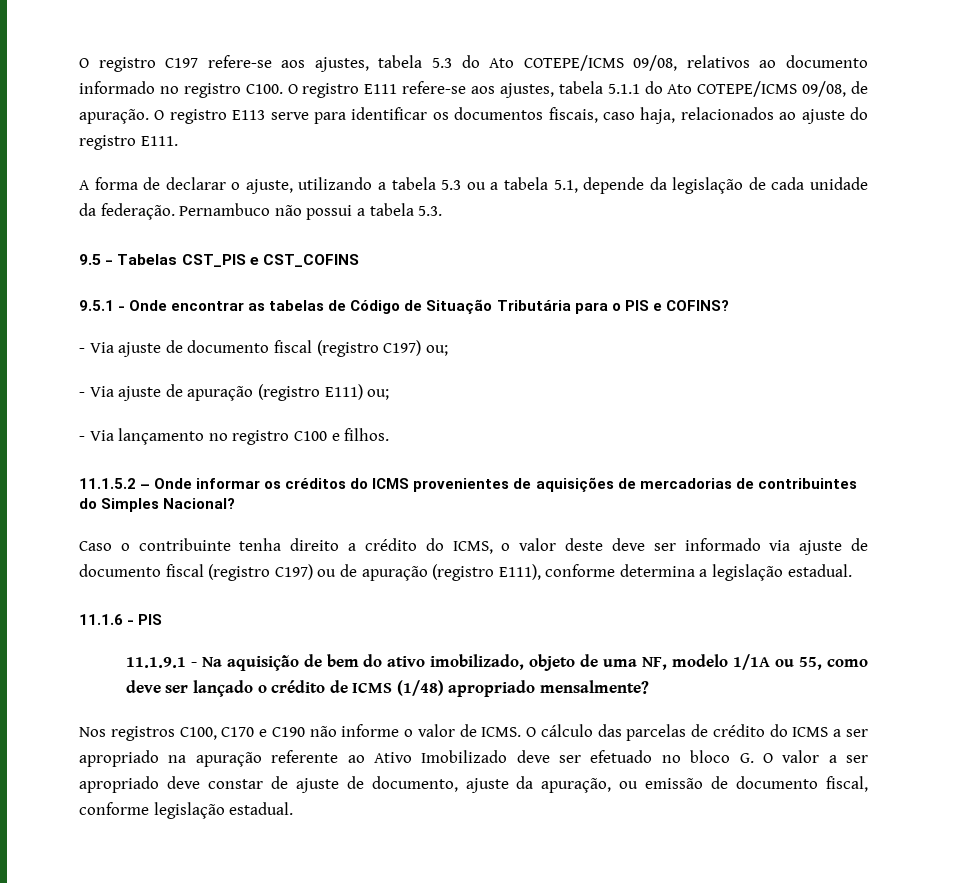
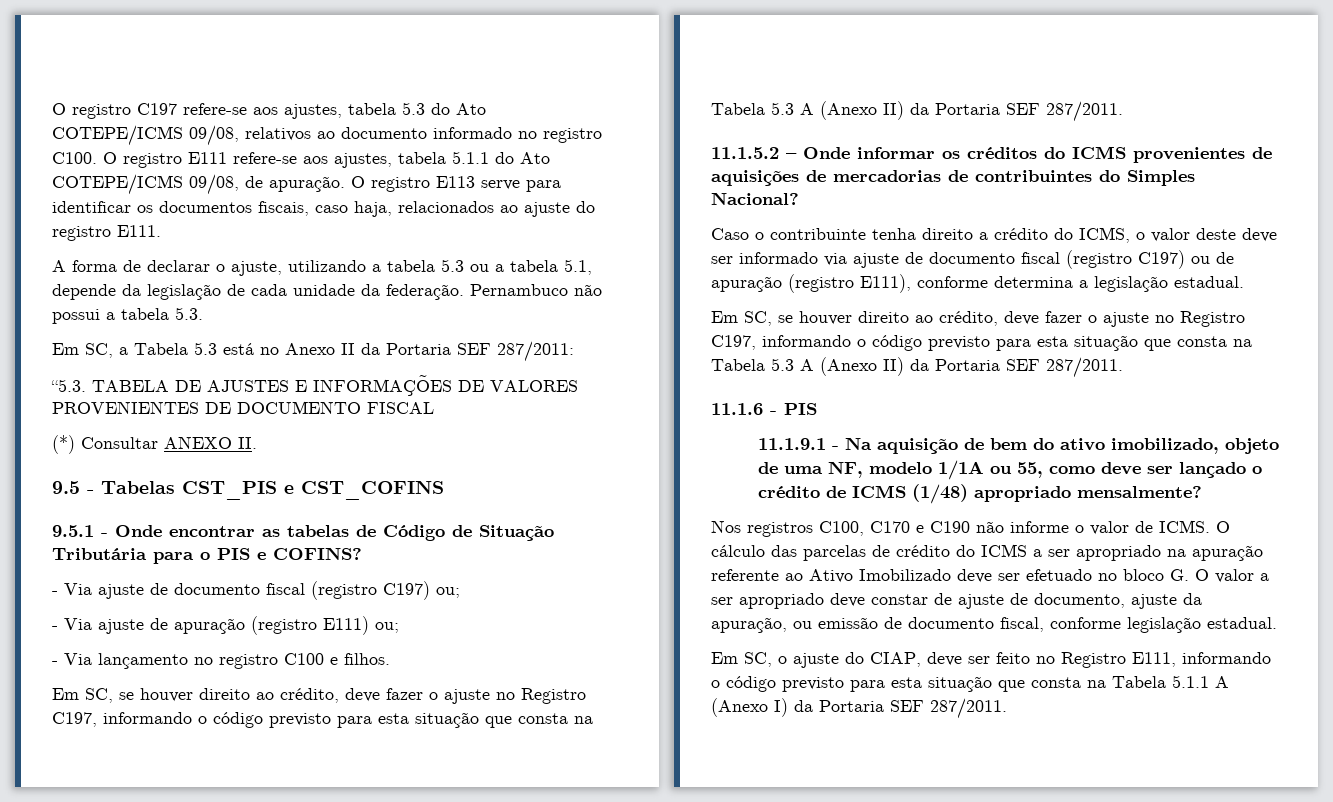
(443, 211) none -> [52,341,574,362] [51,375,578,396] [52,401,434,414] [52,435,257,454] // Em SC, a Tabela 5.3 está no Anexo II da Portaria SEF 287/2011: // “5.3. TABELA DE AJUSTES E INFORMAÇÕES DE VALORES PROVENIENTES DE DOCUMENTO FISCAL // (*) Consultar ANEXO II.
(390, 434) none -> [52,688,586,704] [52,712,593,728] [711,101,1123,122] // Em SC, se houver direito ao crédito, deve fazer o ajuste no Registro C197, informando o código previsto para esta situação que consta na Tabela 5.3 A (Anexo II) da Portaria SEF 287/2011.
(852, 570) none -> [711,311,1245,327] [711,335,1252,351] [711,357,1123,378] // Em SC, se houver direito ao crédito, deve fazer o ajuste no Registro C197, informando o código previsto para esta situação que consta na Tabela 5.3 A (Anexo II) da Portaria SEF 287/2011.
(294, 808) none -> [711,652,1271,668] [711,675,1229,692] [711,698,1007,719] // Em SC, o ajuste do CIAP, deve ser feito no Registro E111, informando o código previsto para esta situação que consta na Tabela 5.1.1 A (Anexo I) da Portaria SEF 287/2011.

